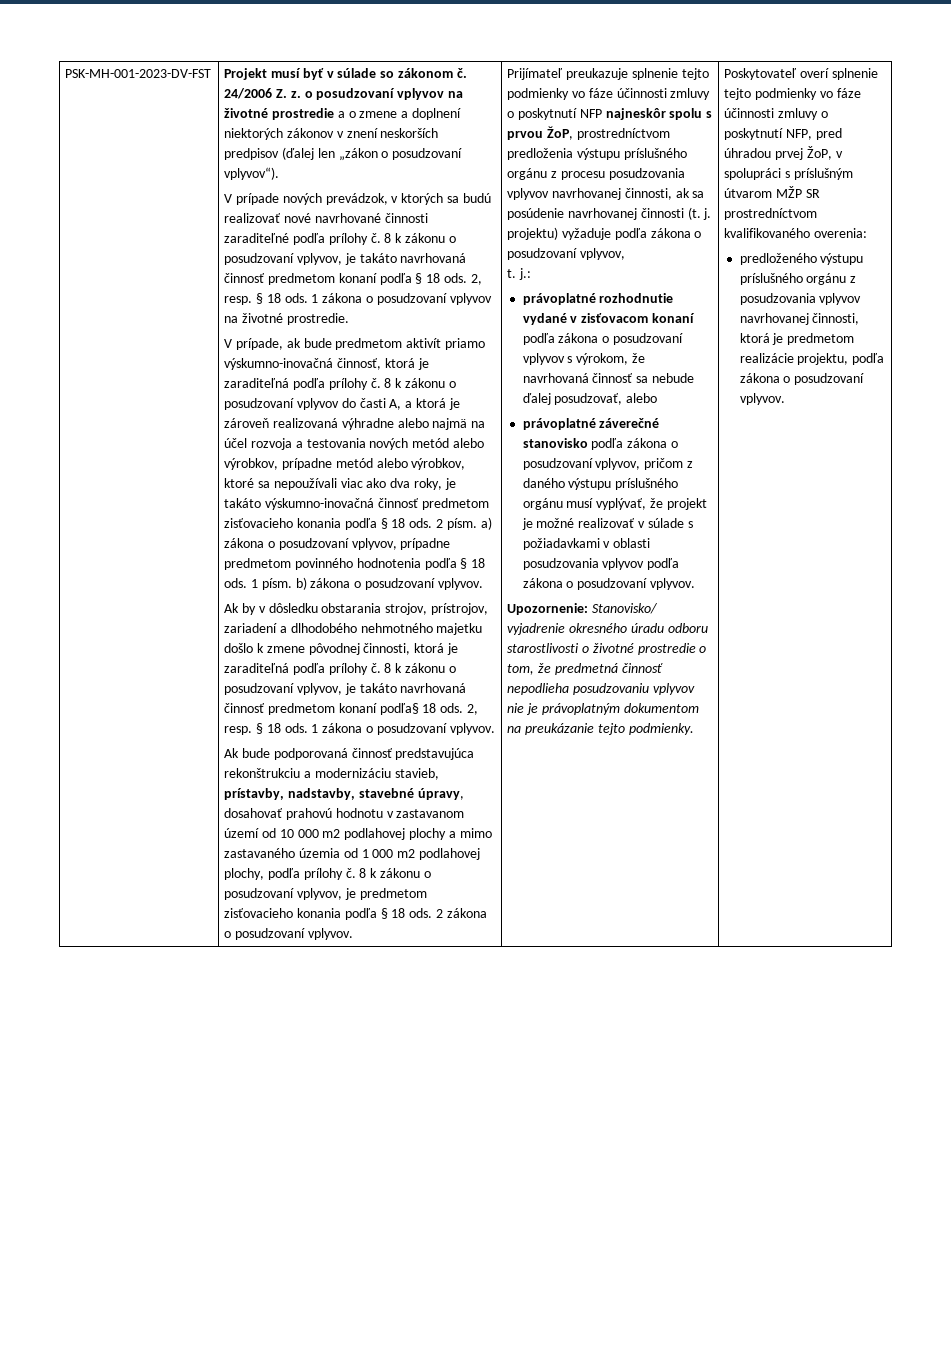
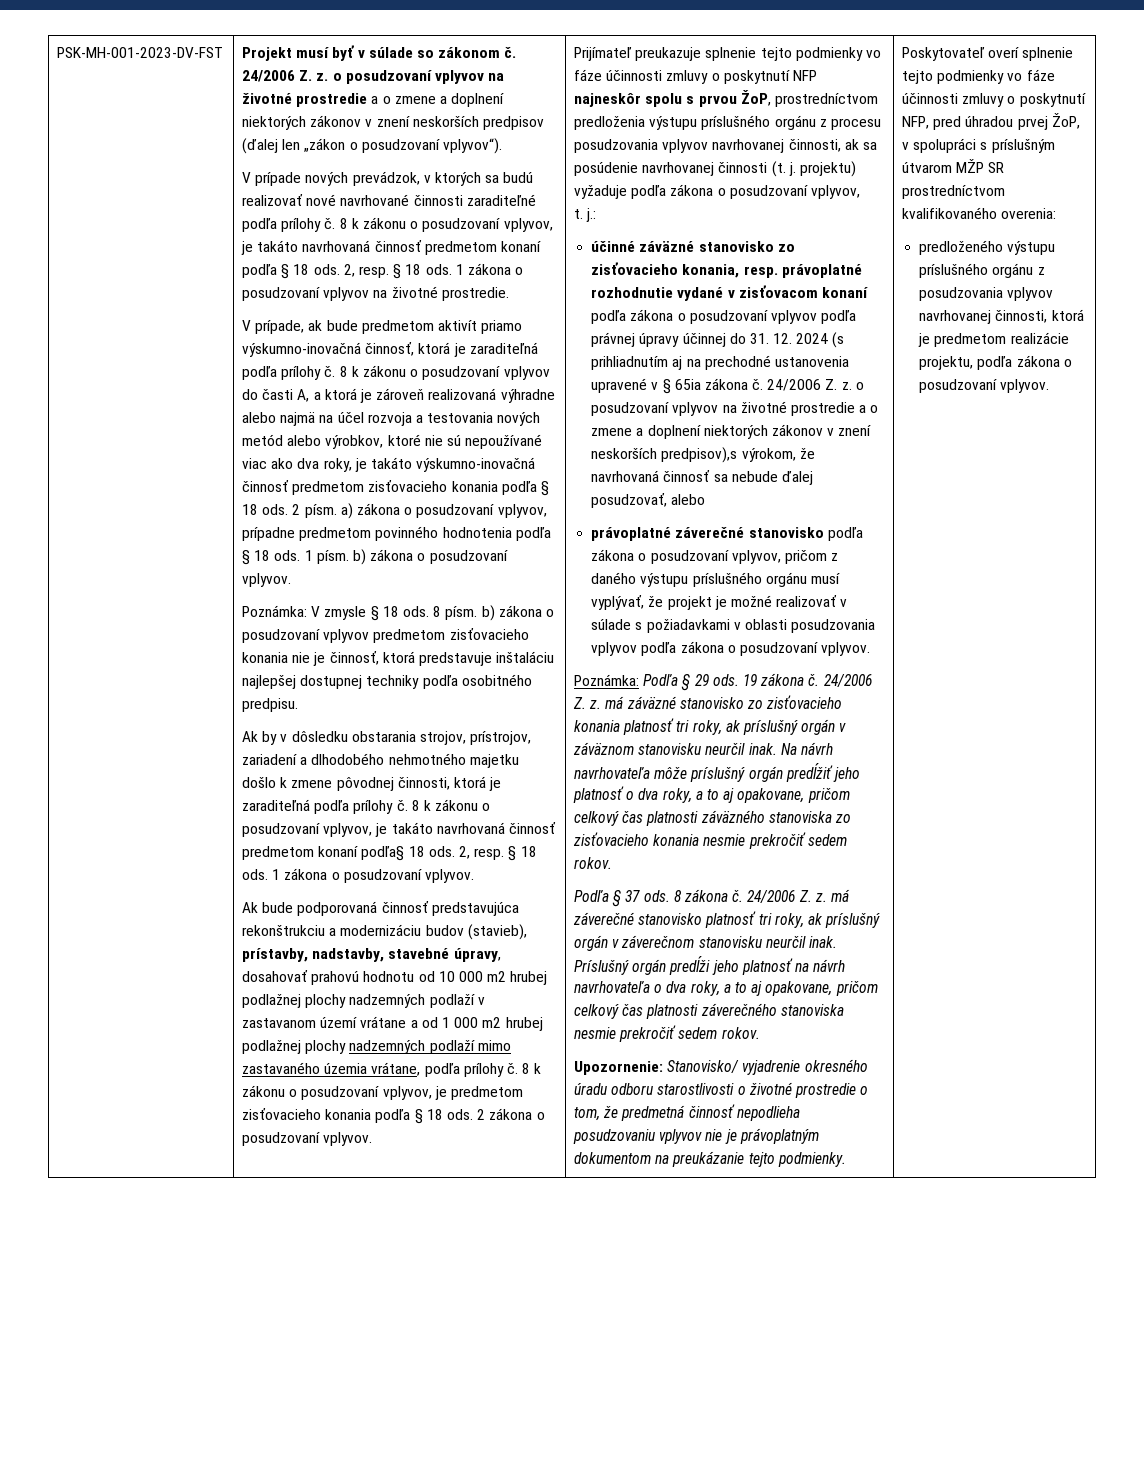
[282,458,466,470] [224,478,337,490] prípadne metód alebo výrobkov, ktoré sa nepoužívali -> [387,434,543,449] ktoré nie sú nepoužívané
(483, 584) none -> [242,605,554,621] [242,628,529,643] [242,651,555,666] [242,674,532,689] [242,698,299,712] // Poznámka: V zmysle § 18 ods. 8 písm. b) zákona o posudzovaní vplyvov predmetom zisťovacieho konania nie je činnosť, ktorá predstavuje inštaláciu najlepšej dostupnej techniky podľa osobitného predpisu.
[394,768,439,780] stavieb, -> [425,924,527,940] budov (stavieb),
[386,809,465,818] [224,828,260,838] v zastavanom území -> (415, 976) none
[344,828,492,840] [224,848,480,860] [224,868,265,880] podlahovej plochy a mimo zastavaného územia od 1 000 m2 podlahovej plochy, -> [510,971,548,985] [242,994,485,1008] [242,1016,543,1031] [242,1040,511,1054] [242,1062,421,1076] hrubej podlažnej plochy nadzemných podlaží v zastavanom území vrátane a od 1 000 m2 hrubej podlažnej plochy nadzemných podlaží mimo zastavaného územia vrátane,
(532, 274) none -> [591,240,795,252] [591,262,778,278] účinné záväzné stanovisko zo zisťovacieho konania, resp.
[567,356,573,363] s -> [821,310,857,324] [591,332,845,348] [591,355,849,370] [591,378,864,394] [591,401,879,416] [591,424,872,439] [591,447,738,463] podľa právnej úpravy účinnej do 31. 12. 2024 (s prihliadnutím aj na prechodné ustanovenia upravené v § 65ia zákona č. 24/2006 Z. z. o posudzovaní vplyvov na životné prostredie a o zmene a doplnení niektorých zákonov v znení neskorších predpisov),s
(696, 584) none -> [574,673,872,691] [573,695,843,709] [574,718,847,735] [573,742,834,755] [574,763,861,782] [573,786,850,803] [574,810,852,826] [573,832,847,849] [574,857,613,869] [574,889,850,907] [573,911,881,928] [574,935,838,951] [574,956,846,975] [574,980,878,996] [574,1003,844,1019] [574,1025,760,1042] // Poznámka: Podľa § 29 ods. 19 zákona č. 24/2006 Z. z. má záväzné stanovisko zo zisťovacieho konania platnosť tri roky, ak príslušný orgán v záväznom stanovisku neurčil inak. Na návrh navrhovateľa môže príslušný orgán predĺžiť jeho platnosť o dva roky, a to aj opakovane, pričom celkový čas platnosti záväzného stanoviska zo zisťovacieho konania nesmie prekročiť sedem rokov. // Podľa § 37 ods. 8 zákona č. 24/2006 Z. z. má záverečné stanovisko platnosť tri roky, ak príslušný orgán v záverečnom stanovisku neurčil inak. Príslušný orgán predĺži jeho platnosť na návrh navrhovateľa o dva roky, a to aj opakovane, pričom celkový čas platnosti záverečného stanoviska nesmie prekročiť sedem rokov.

